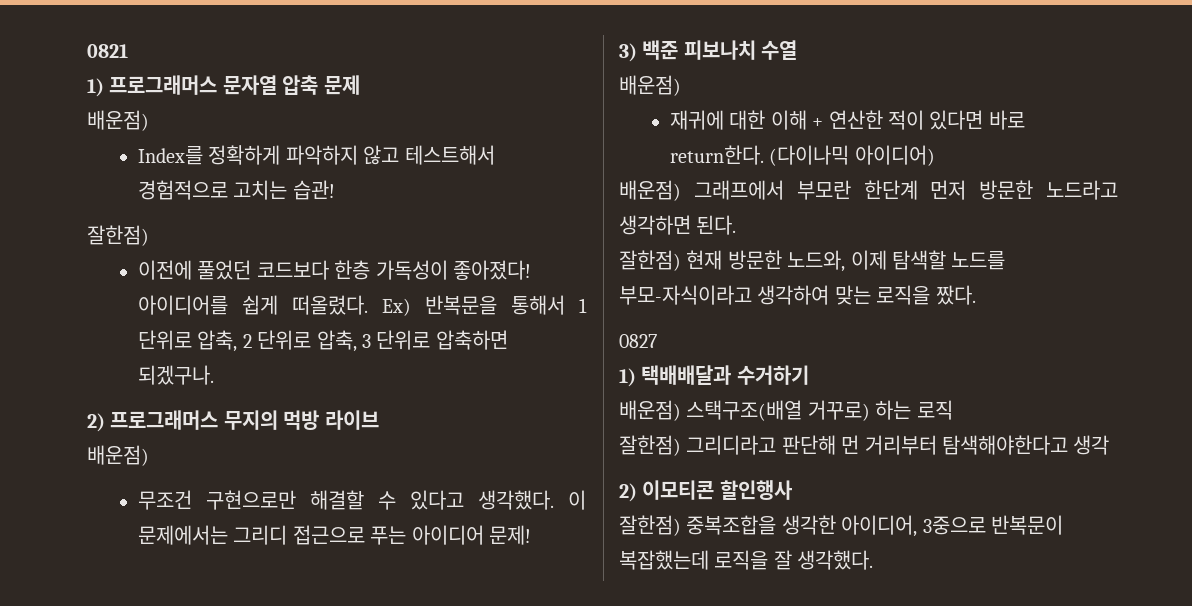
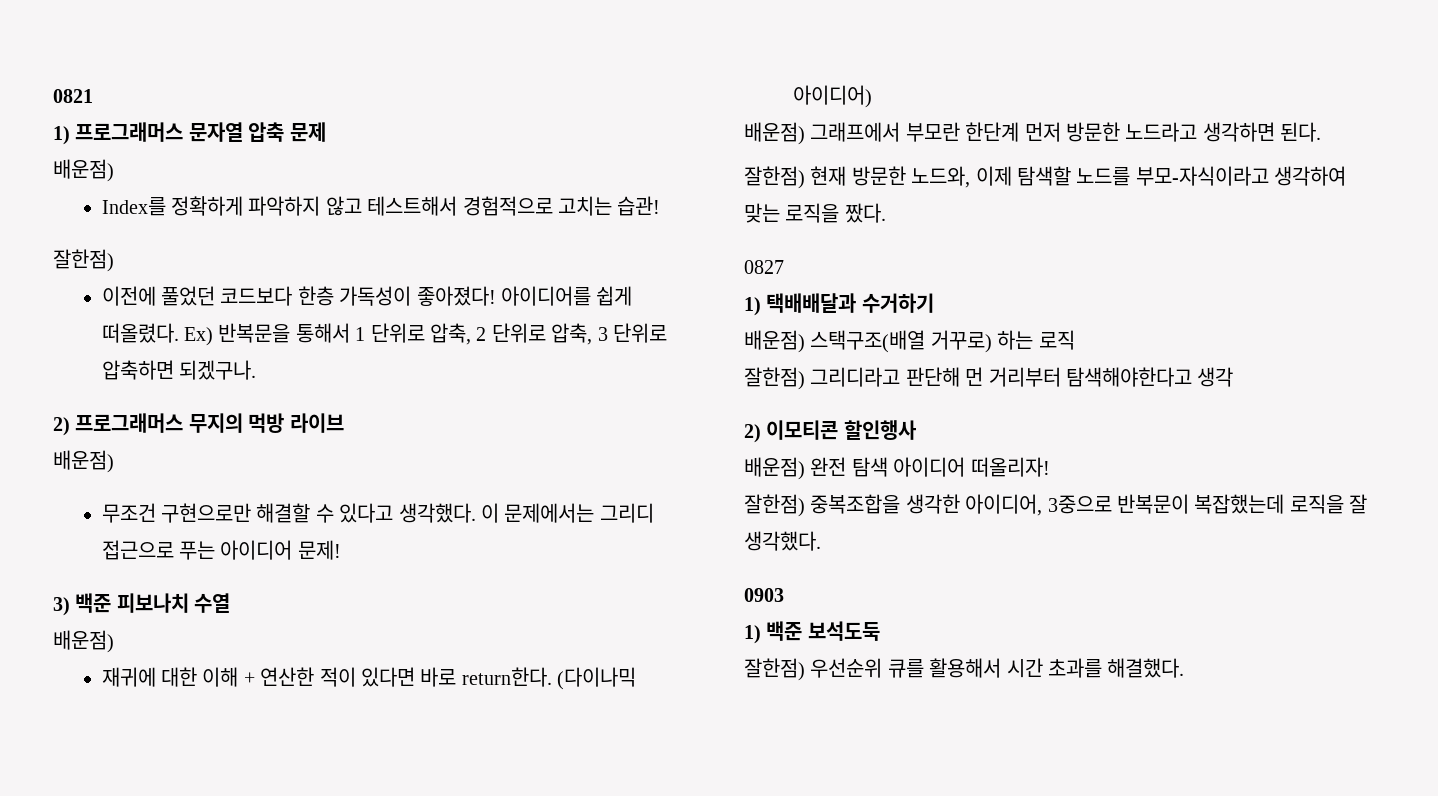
(792, 490) none -> [744,457,1050,480] // 배운점) 완전 탐색 아이디어 떠올리자!
(874, 560) none -> [744,588,784,602] [744,621,880,644] [744,658,1185,681] // 0903 // 1) 백준 보석도둑 // 잘한점) 우선순위 큐를 활용해서 시간 초과를 해결했다.

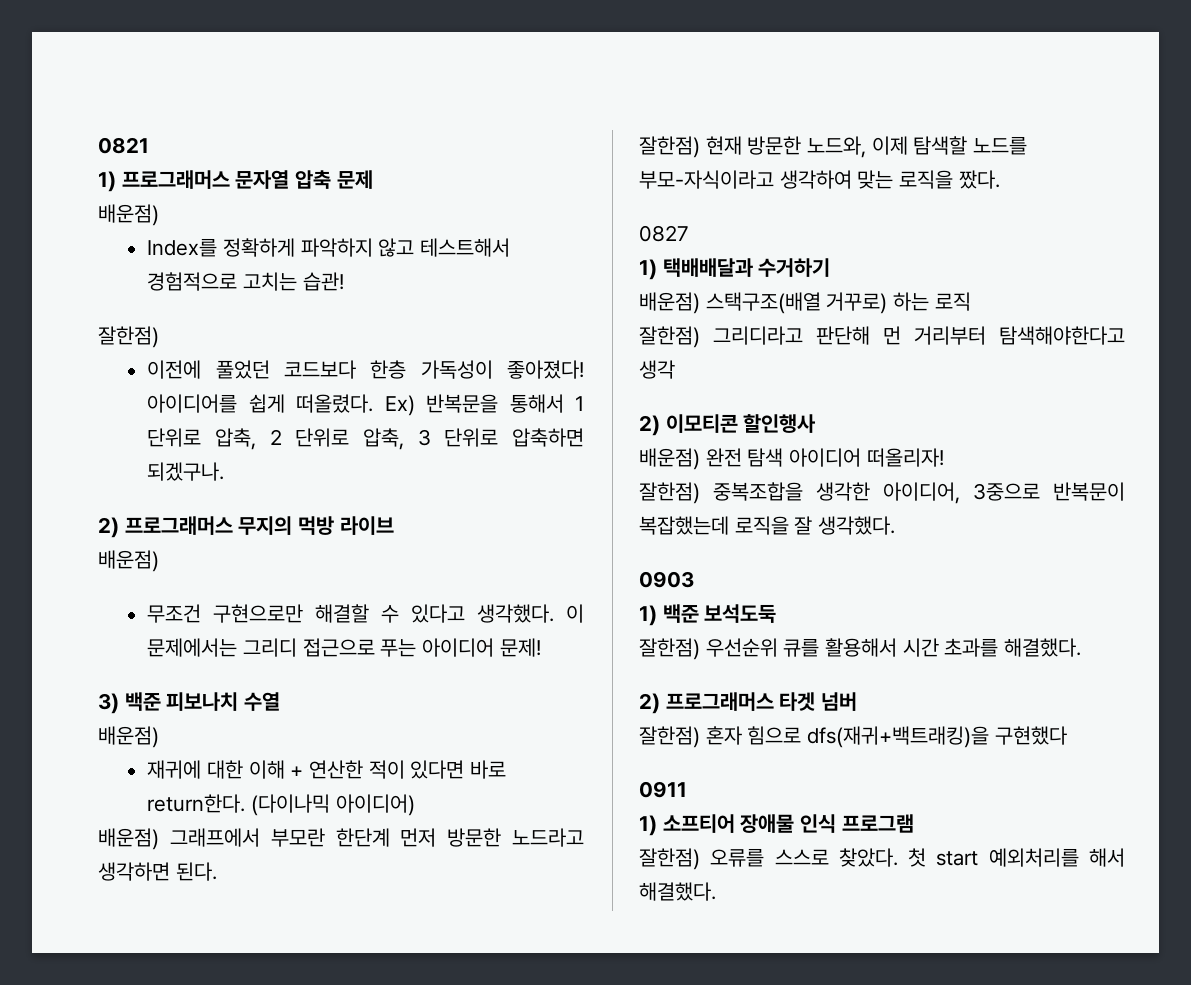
(1185, 668) none -> [639,692,858,714] [639,726,1067,748] [639,781,687,798] [639,814,914,836] [639,848,1125,870] [639,882,716,901] // 2) 프로그래머스 타겟 넘버 // 잘한점) 혼자 힘으로 dfs(재귀+백트래킹)을 구현했다 // 0911 // 1) 소프티어 장애물 인식 프로그램 // 잘한점) 오류를 스스로 찾았다. 첫 start 예외처리를 해서 해결했다.

